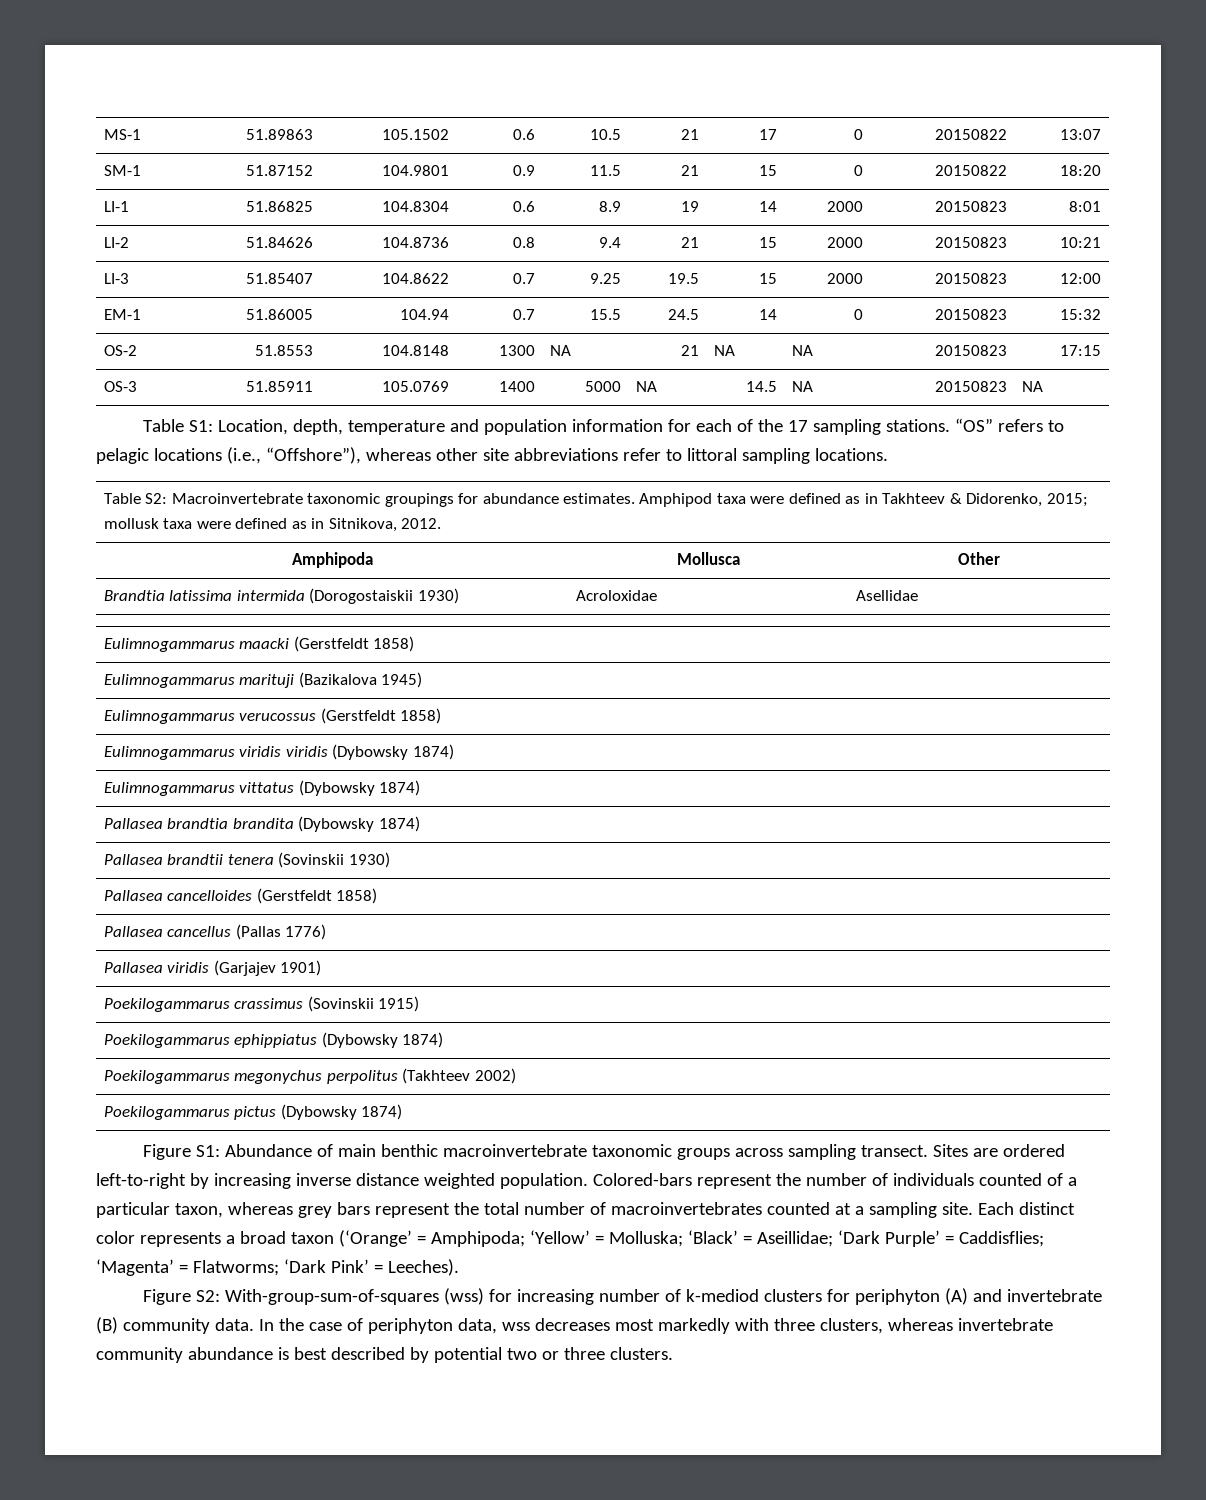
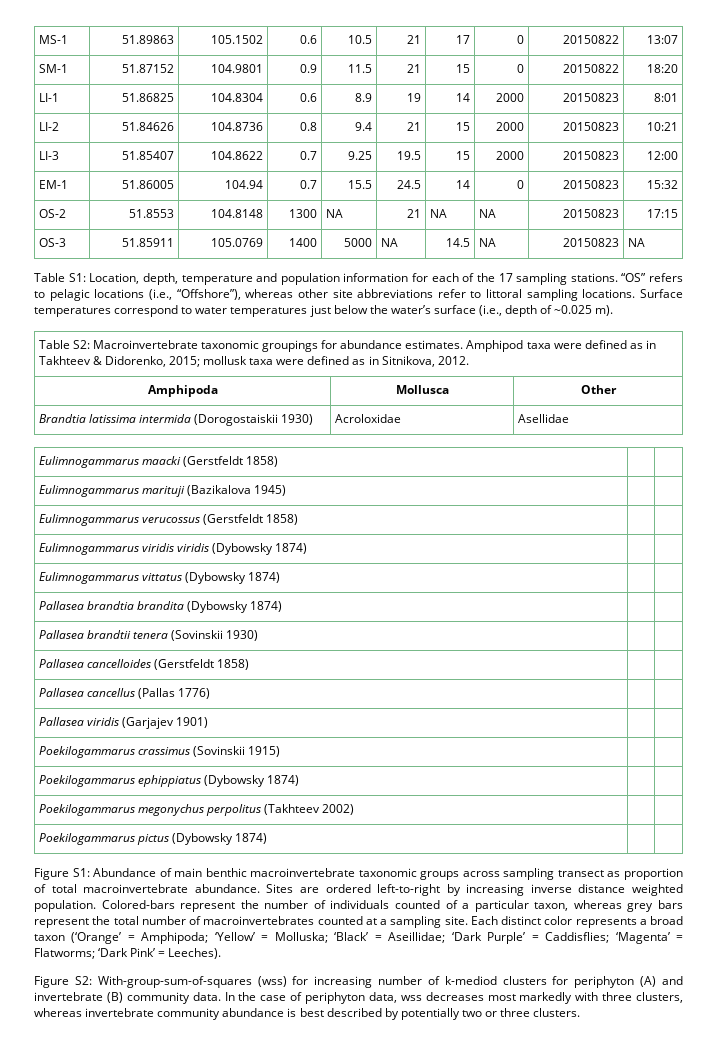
(888, 454) none -> [640,289,683,298] [34,305,614,317] Surface temperatures correspond to water temperatures just below the water’s surface (i.e., depth of ~0.025 m).
[861,1145,929,1157] transect. -> [557,868,684,880] [34,884,260,893] transect as proportion of total macroinvertebrate abundance.
[433,1347,502,1363] potential -> [400,1008,460,1020] potentially

